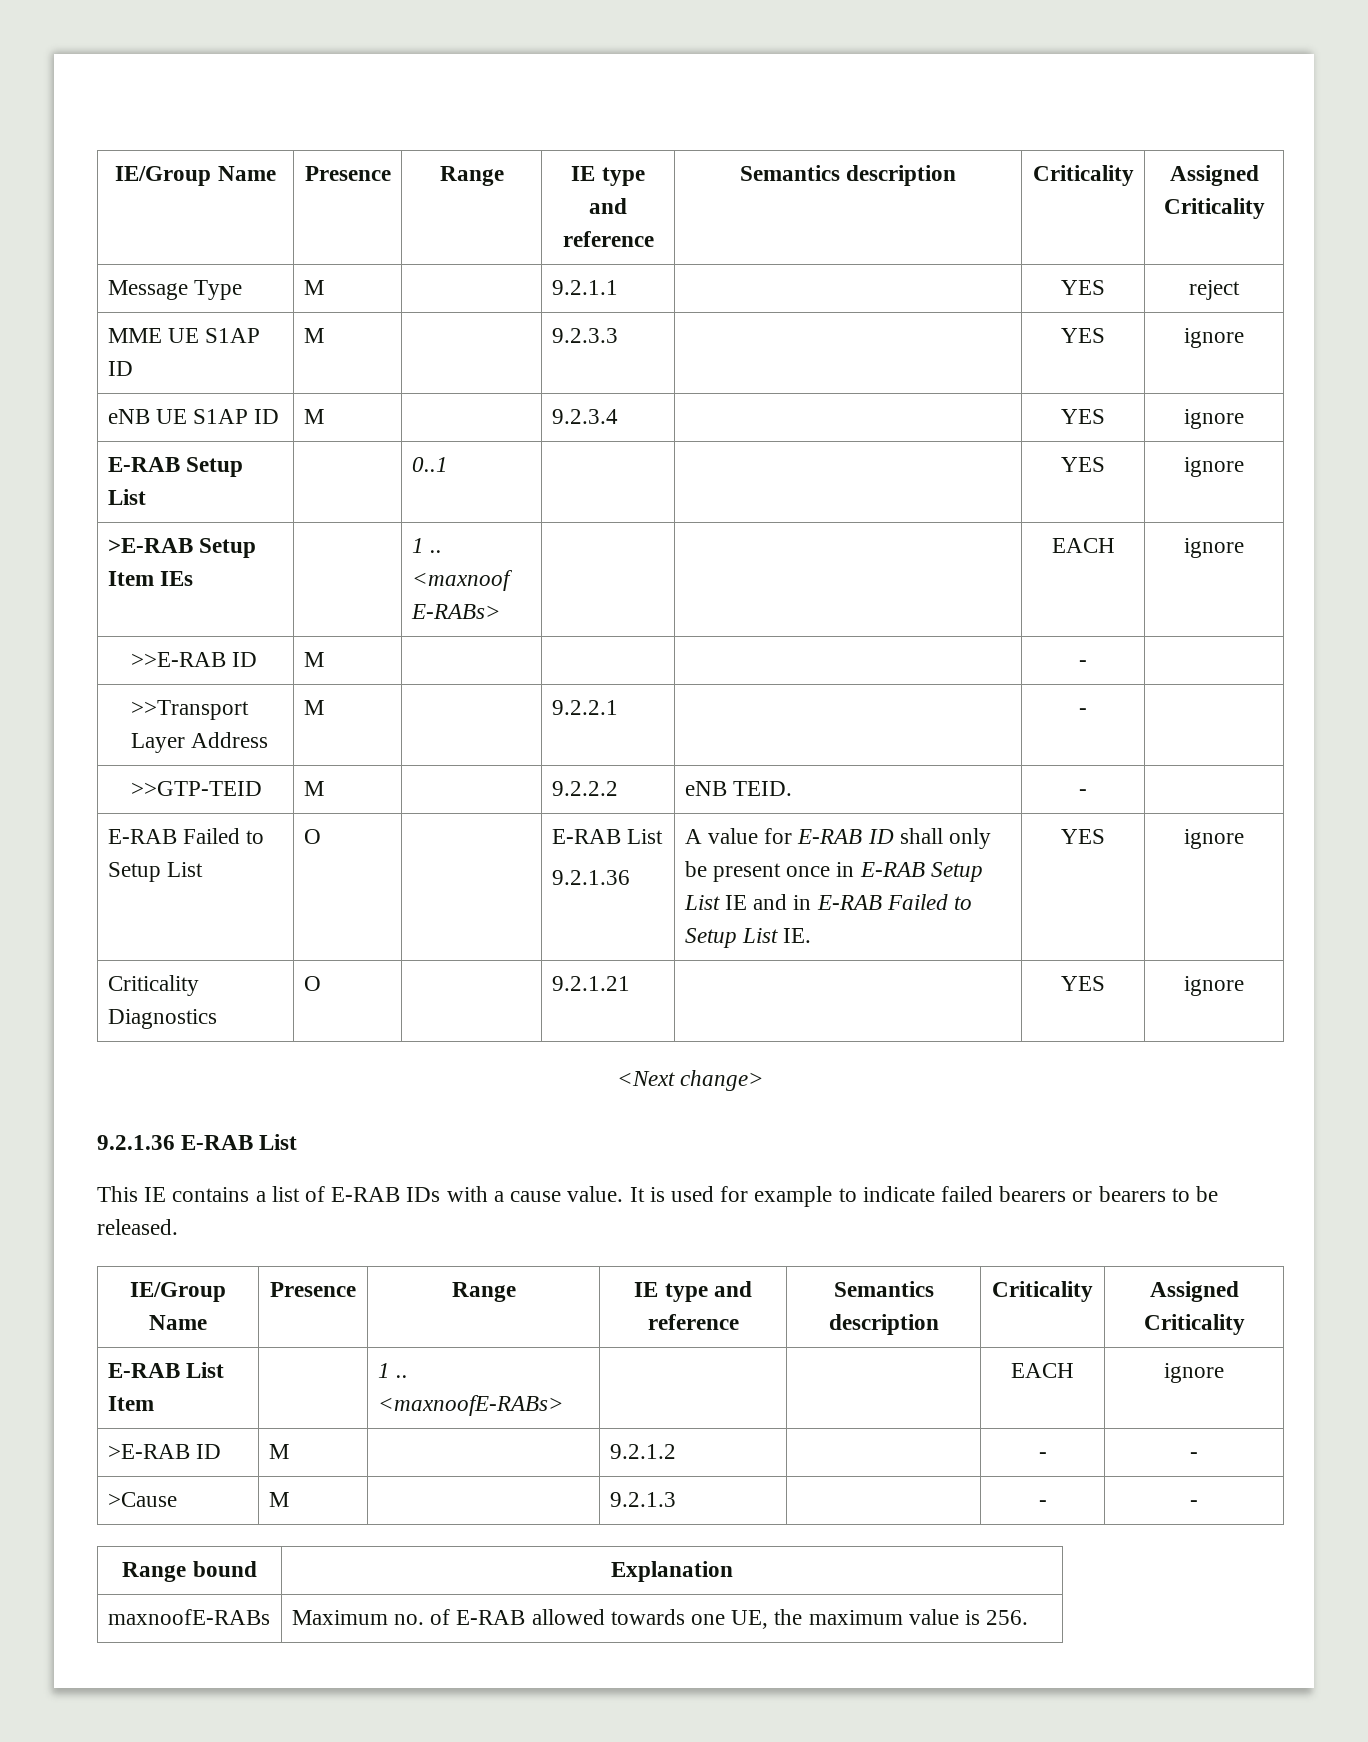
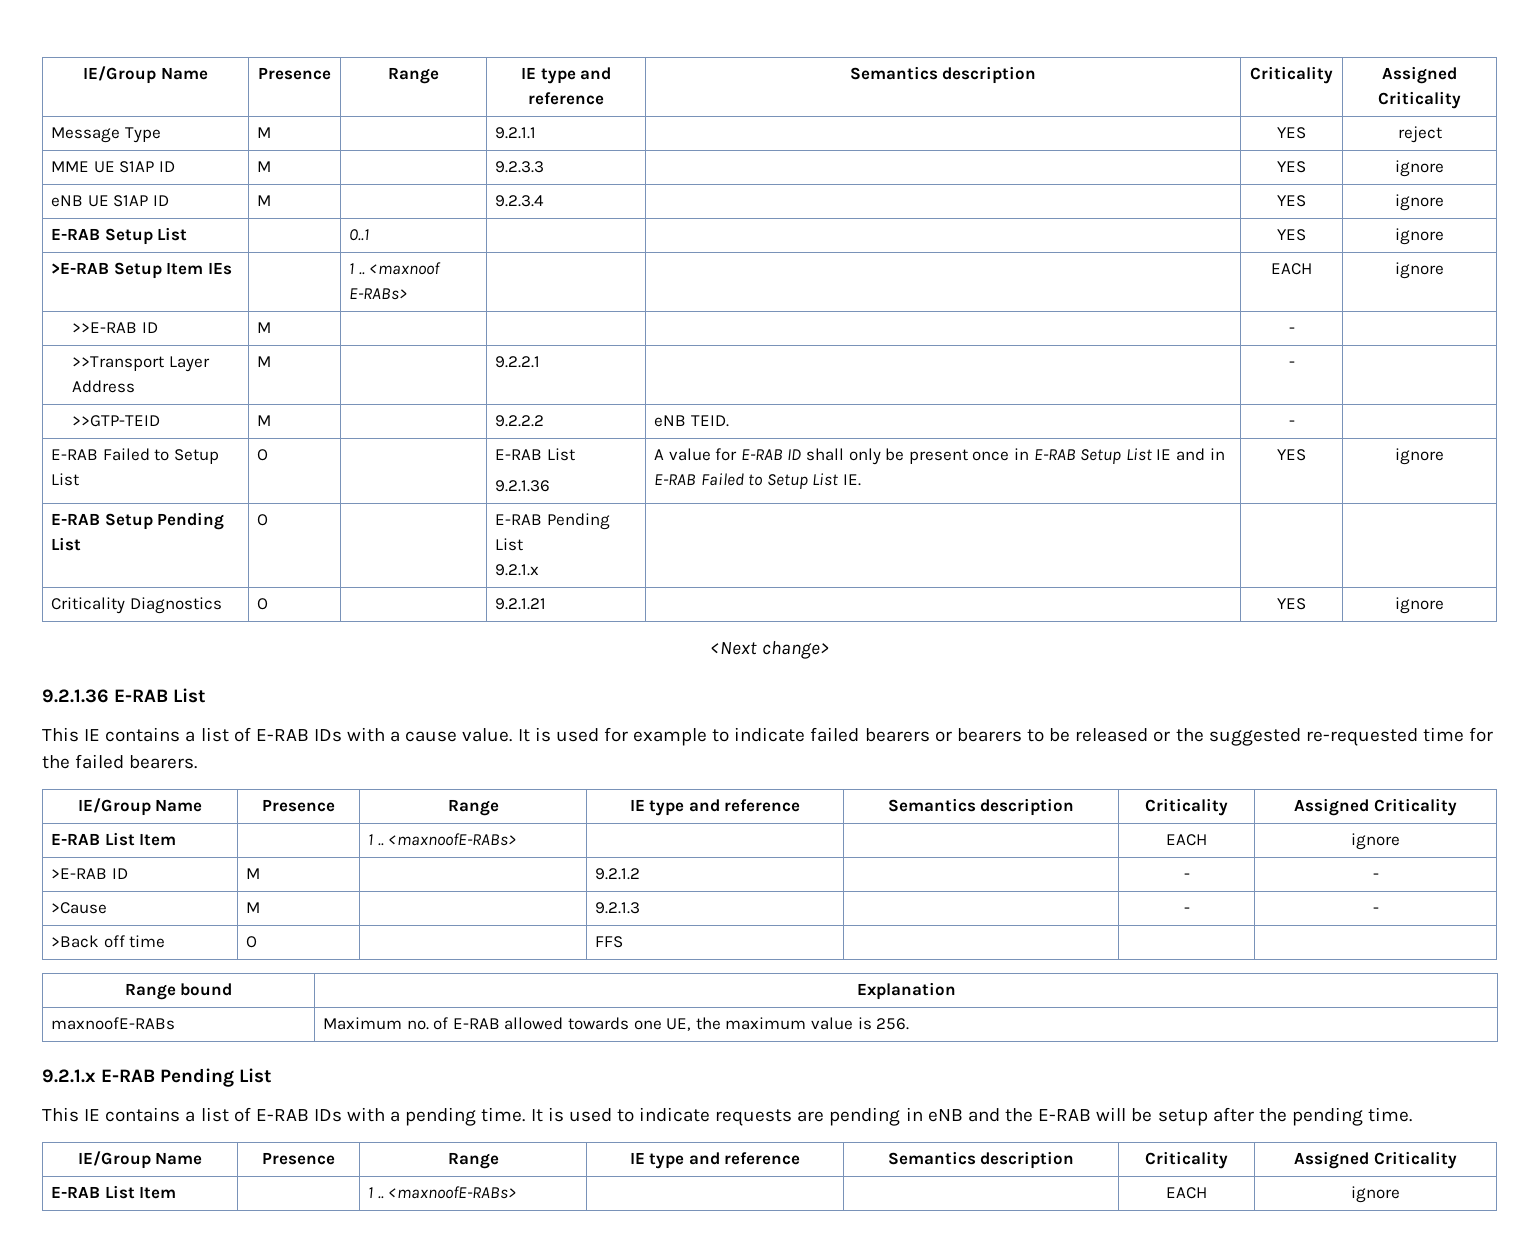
(1244, 839) none -> [51,512,225,530] [51,537,82,551] [257,514,269,526] [495,513,610,530] [495,538,524,551] [495,564,540,576] // E-RAB Setup Pending List | O | | E-RAB Pending List // 9.2.1.x | | |
[97,1219,178,1235] released. -> [1075,727,1494,746] [42,754,198,769] released or the suggested re-requested time for the failed bearers.
(1198, 1503) none -> [51,935,166,948] [246,936,258,948] [595,936,624,948] // >Back off time | O | | FFS | | |
(1029, 1617) none -> [42,1068,273,1087] [42,1107,1413,1126] [77,1151,203,1169] [262,1152,335,1165] [447,1152,499,1169] [629,1152,801,1169] [887,1151,1075,1169] [1145,1151,1228,1169] [1294,1151,1457,1169] [51,1185,177,1199] [368,1186,518,1199] [1166,1187,1207,1199] [1351,1186,1400,1203] // 9.2.1.x E-RAB Pending List // This IE contains a list of E-RAB IDs with a pending time. It is used to indicate requests are pending in eNB and the E-RAB will be setup after the pending time. // IE/Group Name | Presence | Range | IE type and reference | Semantics description | Criticality | Assigned Criticality // E-RAB List Item | | 1 .. <maxnoofE-RABs> | | | EACH | ignore

